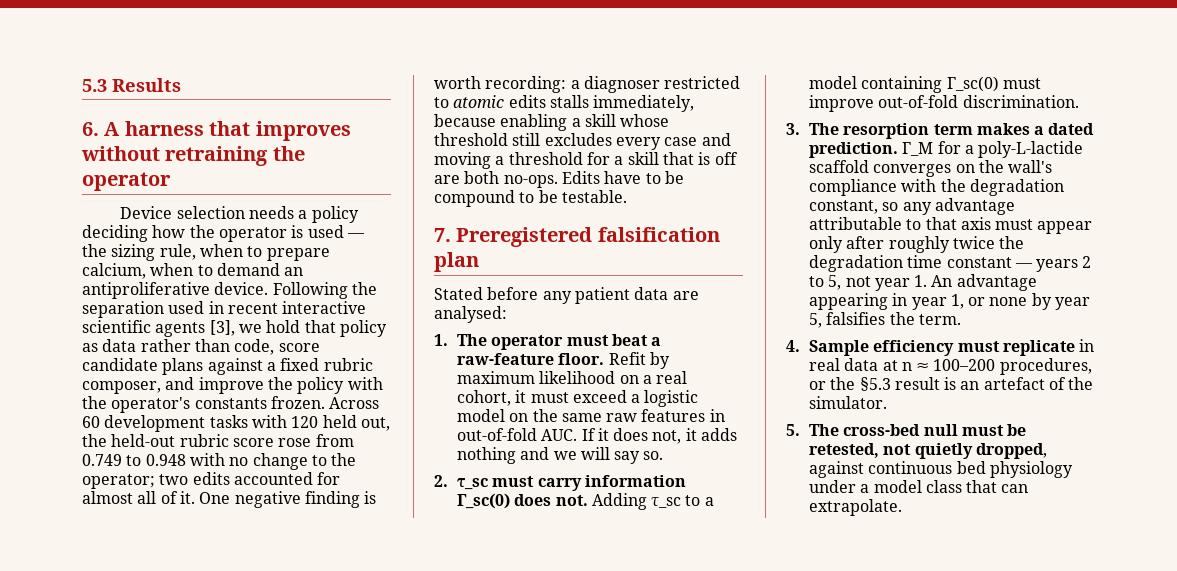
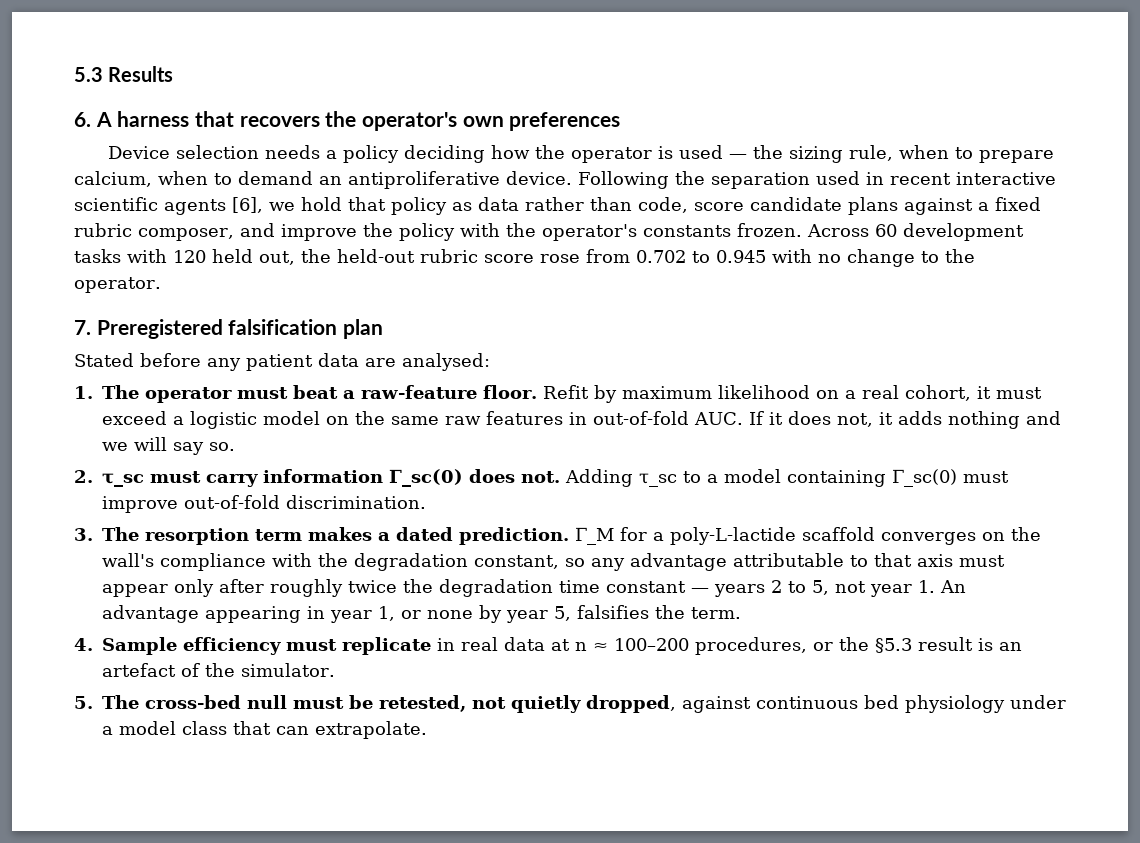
[255,121,351,141] [81,146,305,166] [82,172,171,191] improves without retraining the operator -> [239,111,621,131] recovers the operator's own preferences
[209,320,235,336] [3], -> [232,197,263,213] [6],
[82,454,186,466] 0.749 to 0.948 -> [636,250,766,263] 0.702 to 0.945
[82,472,341,489] [82,491,377,508] [434,76,741,93] [434,95,695,112] [434,114,670,131] [434,133,731,150] [434,152,738,169] [434,171,684,188] [434,190,627,207] operator; two edits accounted for almost all of it. One negative finding is worth recording: a diagnoser restricted to atomic edits stalls immediately, because enabling a skill whose threshold still excludes every case and moving a threshold for a skill that is off are both no-ops. Edits have to be compound to be testable. -> [74,277,161,293] operator.

